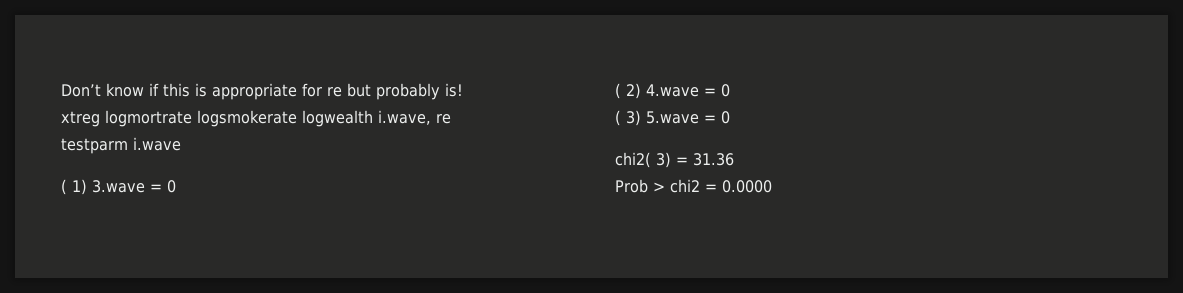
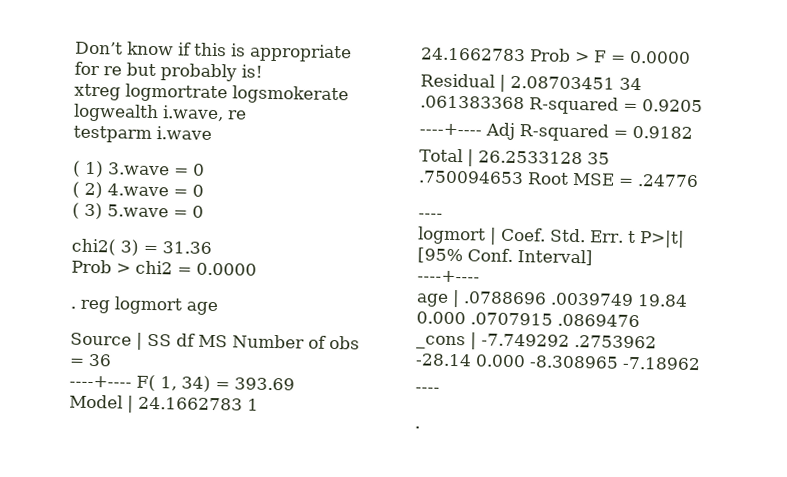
(772, 186) none -> [70,296,218,316] [70,332,360,350] [69,353,112,367] [69,374,295,392] [69,394,259,413] [420,47,691,64] [420,73,642,92] [420,95,703,115] [419,122,693,142] [419,148,610,167] [418,170,699,188] [418,213,443,219] [417,226,685,248] [417,247,593,266] [417,270,480,283] [416,289,688,308] [416,311,640,328] [416,332,657,350] [415,353,701,371] [415,387,440,393] [414,426,420,429] // . reg logmort age // Source | SS df MS Number of obs = 36 // ----+---- F( 1, 34) = 393.69 // Model | 24.1662783 1 24.1662783 Prob > F = 0.0000 // Residual | 2.08703451 34 .061383368 R-squared = 0.9205 // ----+---- Adj R-squared = 0.9182 // Total | 26.2533128 35 .750094653 Root MSE = .24776 // ---- // logmort | Coef. Std. Err. t P>|t| [95% Conf. Interval] // ----+---- // age | .0788696 .0039749 19.84 0.000 .0707915 .0869476 // _cons | -7.749292 .2753962 -28.14 0.000 -8.308965 -7.18962 // ---- // .

